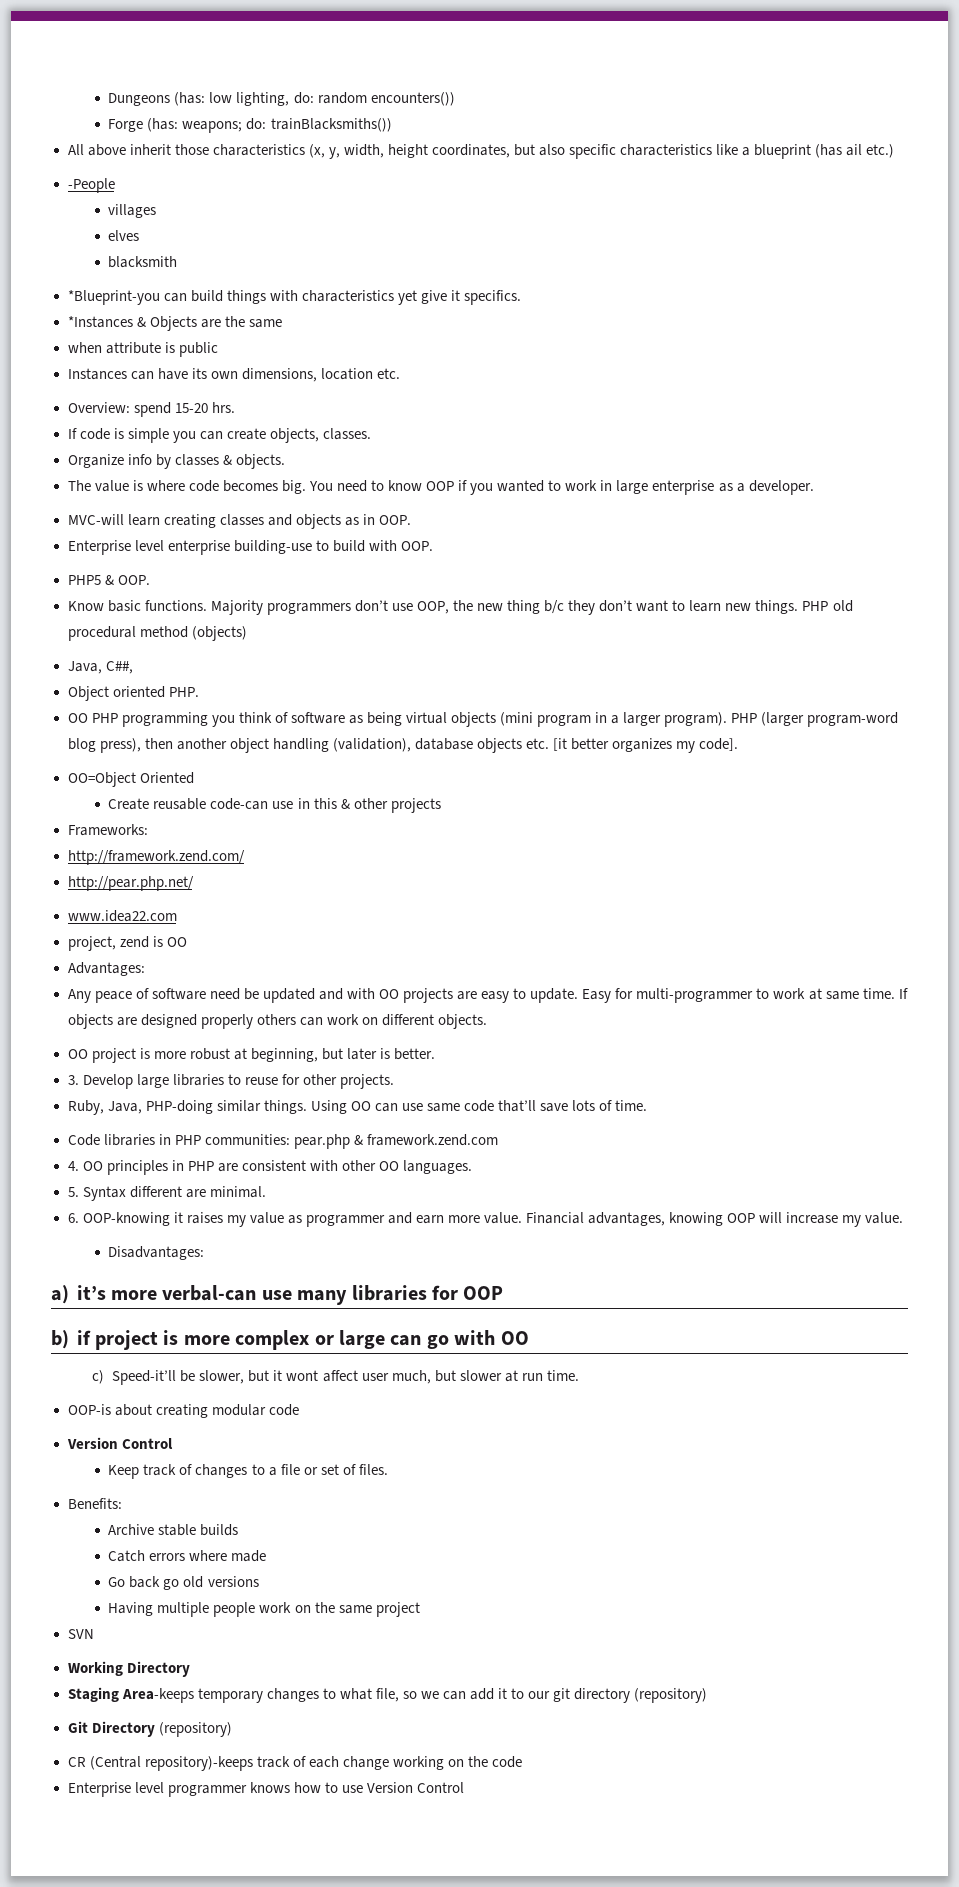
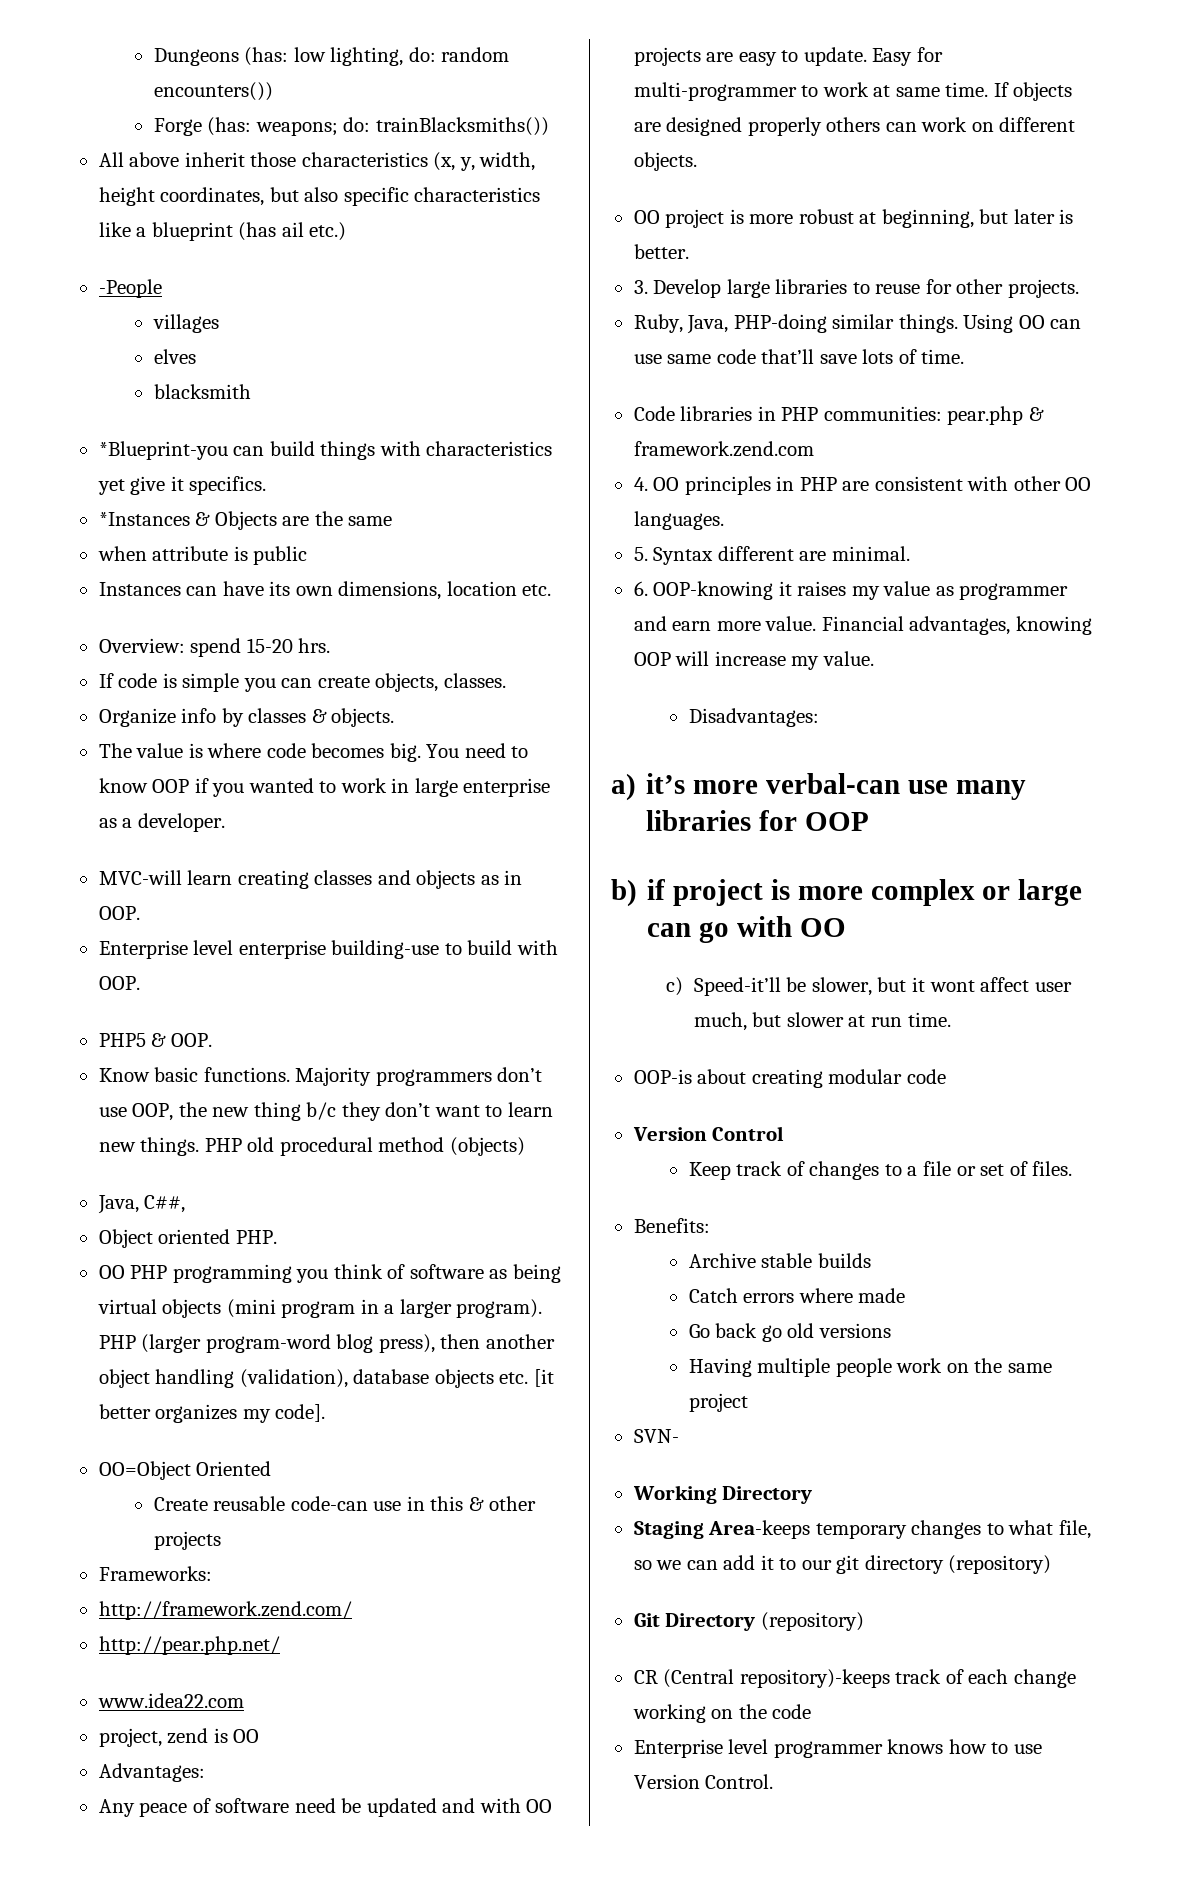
[67,1629,94,1639] SVN -> [633,1429,679,1443] SVN-
[416,1782,464,1793] Control -> [705,1774,774,1789] Control.

